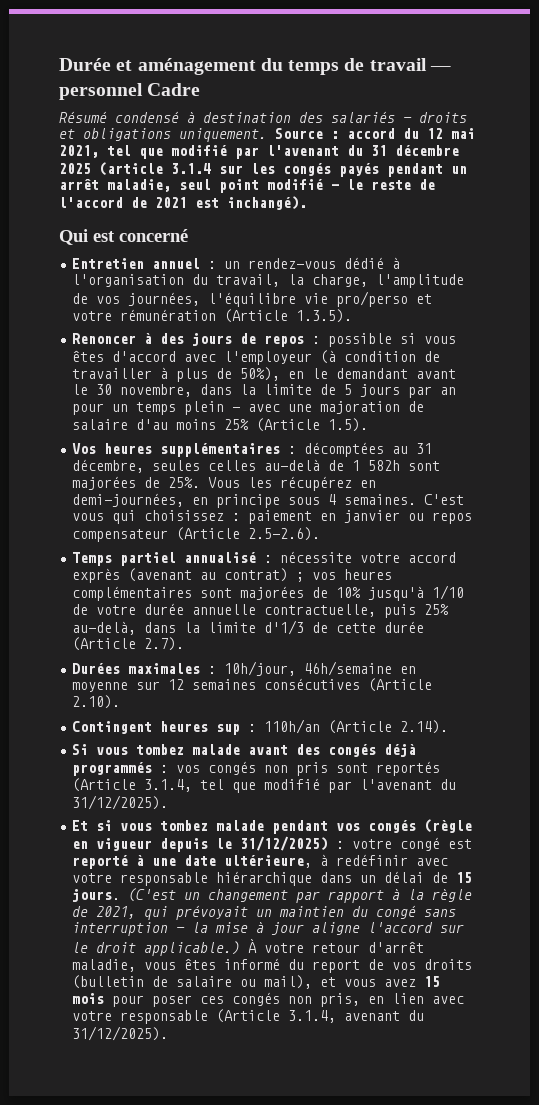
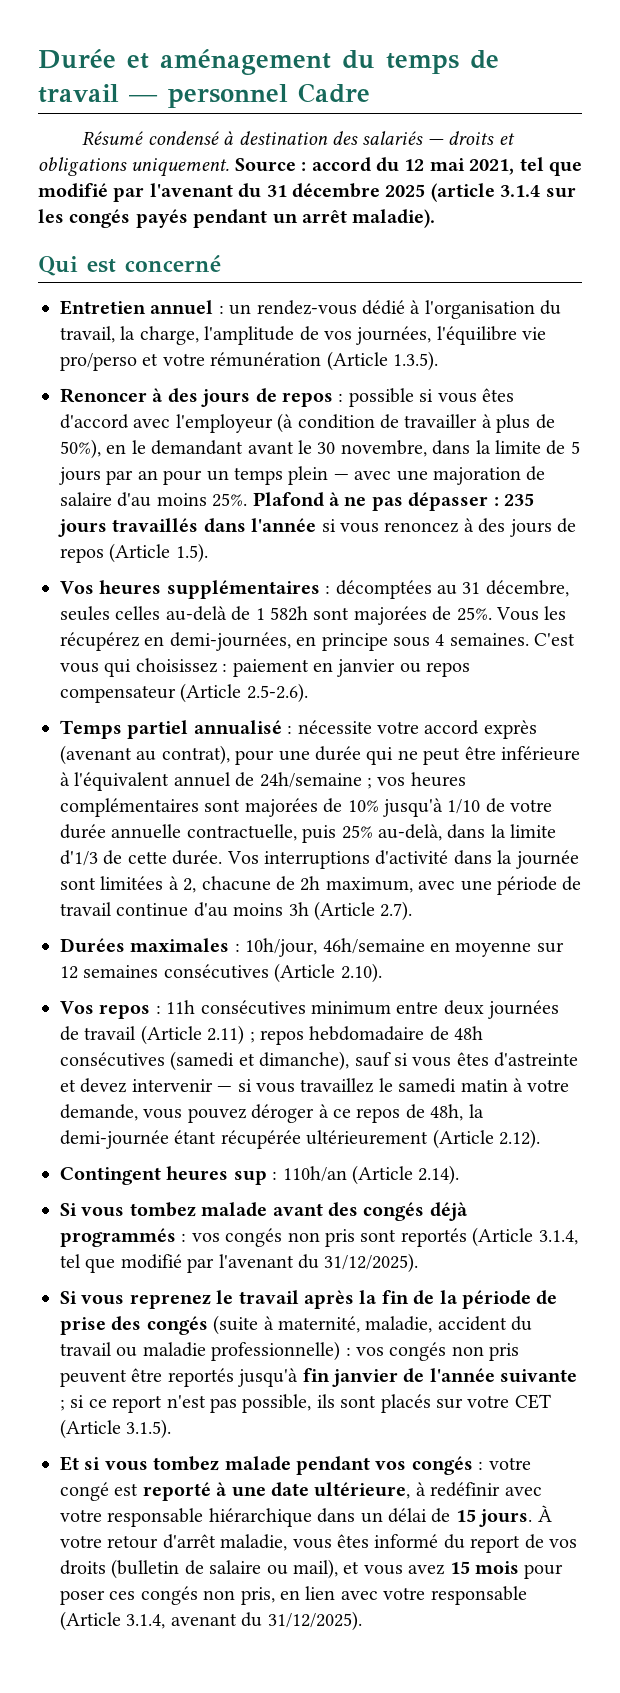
[107,179,435,193] [59,196,307,210] maladie, seul point modifié — le reste de l'accord de 2021 est inchangé). -> [352,209,436,228] maladie).
[224,419,250,430] 25% -> [212,492,534,511] [58,518,576,537] [60,548,104,563] 25%. Plafond à ne pas dépasser : 235 jours travaillés dans l'année si vous renoncez à des jours de repos
[224,568,289,582] contrat) -> [161,745,580,765] [60,772,362,791] contrat), pour une durée qui ne peut être inférieure à l'équivalent annuel de 24h/semaine
[384,621,425,633] durée -> [172,850,579,869] [60,876,582,895] [60,902,309,917] durée. Vos interruptions d'activité dans la journée sont limitées à 2, chacune de 2h maximum, avec une période de travail continue d'au moins 3h
(121, 702) none -> [60,1000,560,1019] [60,1025,484,1045] [60,1051,579,1071] [60,1078,570,1093] [60,1104,484,1123] [60,1129,540,1149] // Vos repos : 11h consécutives minimum entre deux journées de travail (Article 2.11) ; repos hebdomadaire de 48h consécutives (samedi et dimanche), sauf si vous êtes d'astreinte et devez intervenir — si vous travaillez le samedi matin à votre demande, vous pouvez déroger à ce repos de 48h, la demi-journée étant récupérée ultérieurement (Article 2.12).
(169, 802) none -> [60,1290,558,1309] [60,1315,533,1335] [60,1341,520,1361] [60,1368,578,1387] [60,1394,551,1413] [60,1419,172,1439] // Si vous reprenez le travail après la fin de la période de prise des congés (suite à maternité, maladie, accident du travail ou maladie professionnelle) : vos congés non pris peuvent être reportés jusqu'à fin janvier de l'année suivante ; si ce report n'est pas possible, ils sont placés sur votre CET (Article 3.1.5).
[424,819,473,833] [72,836,329,852] (règle en vigueur depuis le 31/12/2025) -> (473, 1465) none
[128,888,473,903] [72,905,457,920] [72,922,465,936] [72,941,241,956] (C'est un changement par rapport à la règle de 2021, qui prévoyait un maintien du congé sans interruption — la mise à jour aligne l'accord sur le droit applicable.) -> (533, 1518) none

